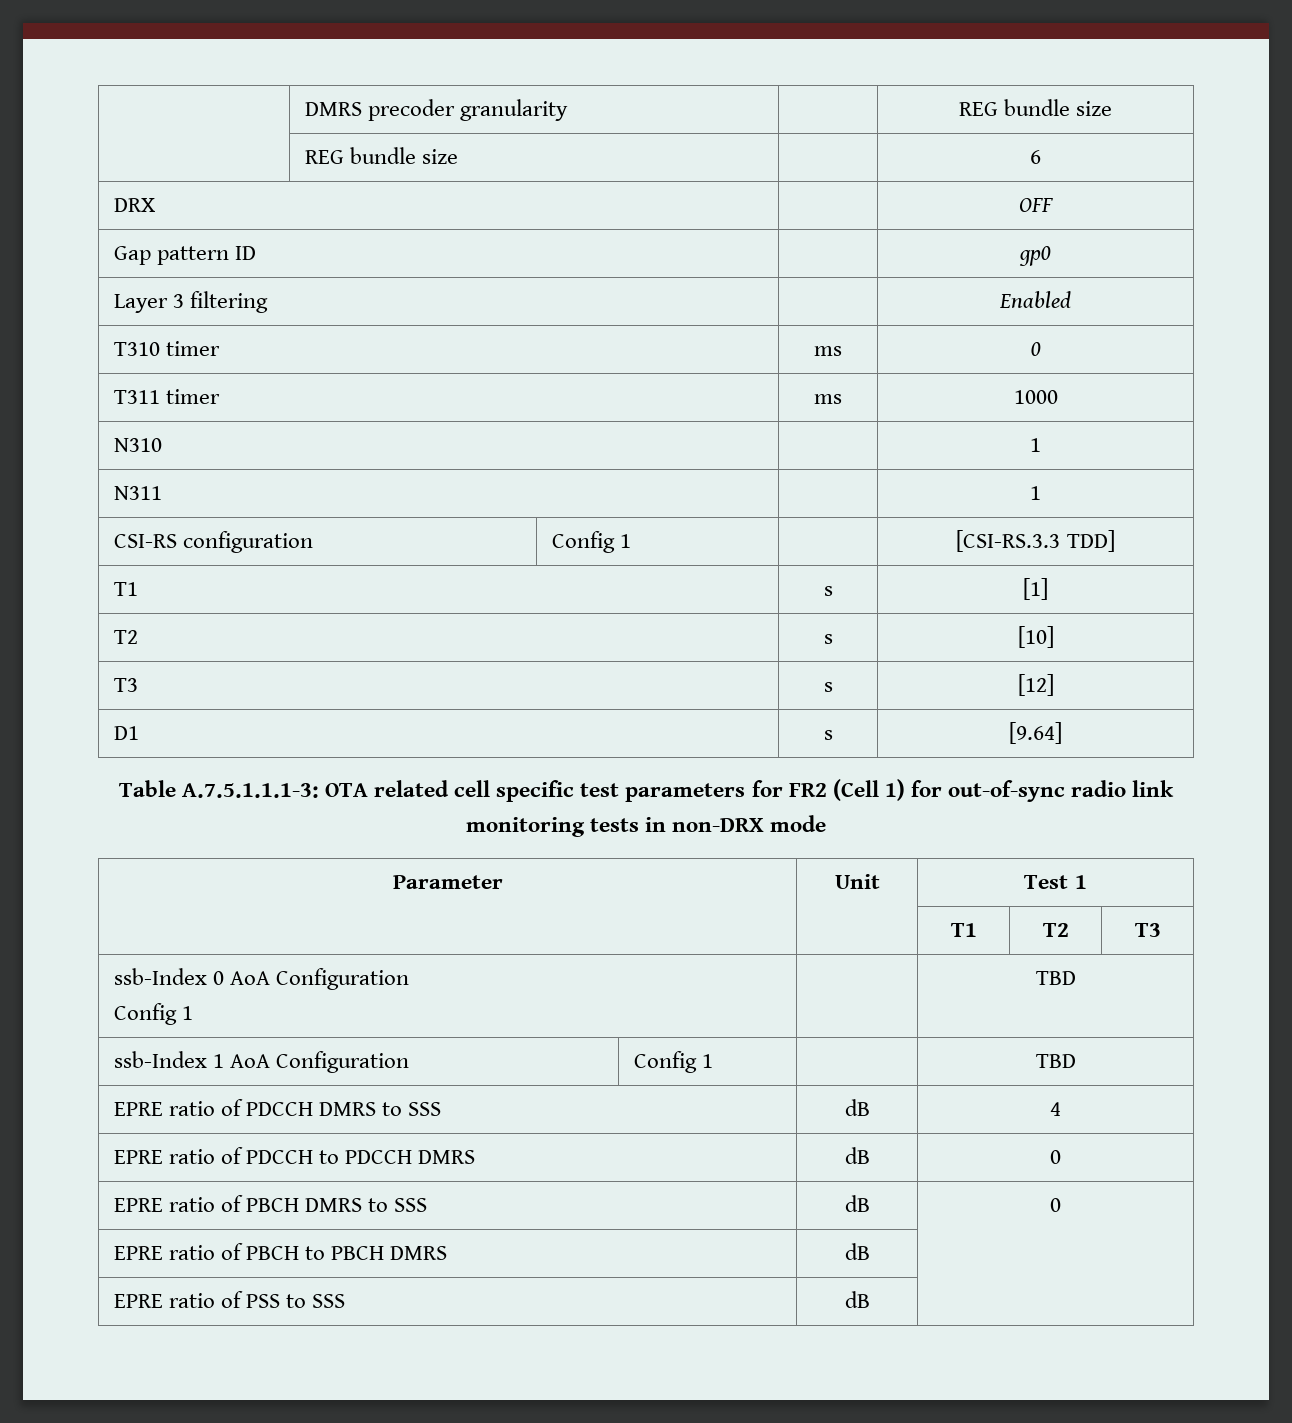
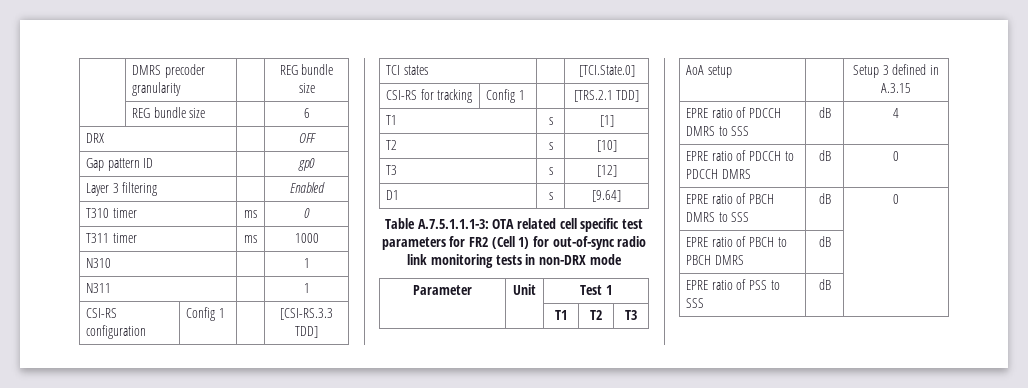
(1115, 541) none -> [385,65,428,75] [578,65,635,77] [385,89,473,103] [485,89,525,103] [573,90,640,102] // TCI states | | [TCI.State.0] // CSI-RS for tracking | Config 1 | | [TRS.2.1 TDD]
[113,968,410,990] [113,1003,193,1025] [1035,971,1076,985] [113,1051,410,1073] [633,1051,713,1073] [1035,1054,1076,1068] ssb-Index 0 AoA Configuration // Config 1 | | TBD // ssb-Index 1 AoA Configuration | Config 1 | | TBD -> [685,65,732,78] [853,64,939,78] [881,83,911,93] AoA setup | | Setup 3 defined in A.3.15

